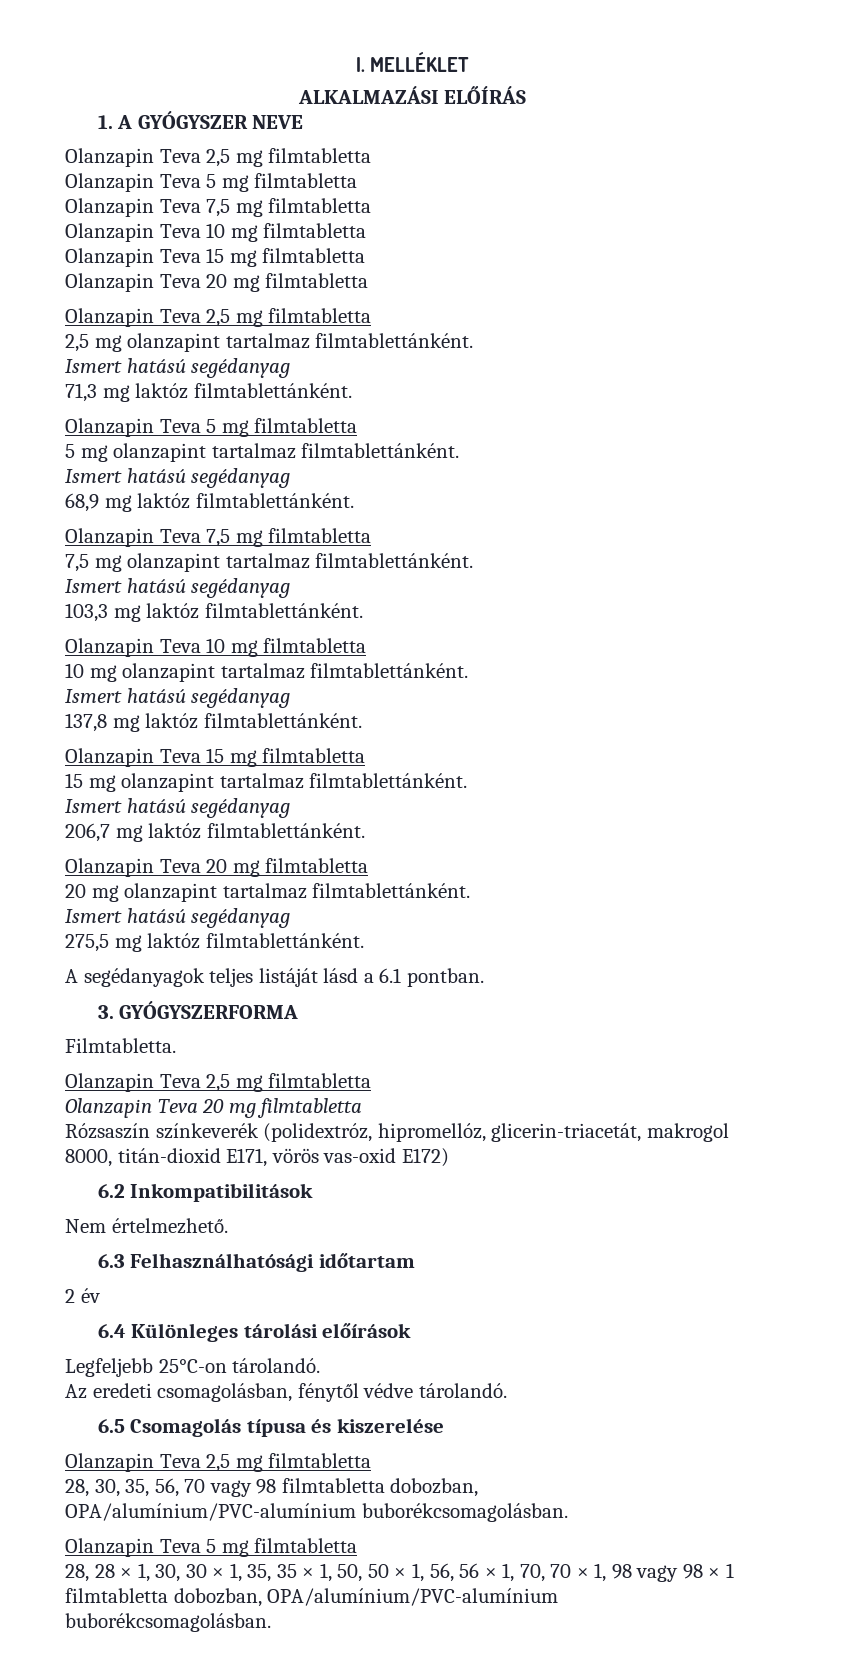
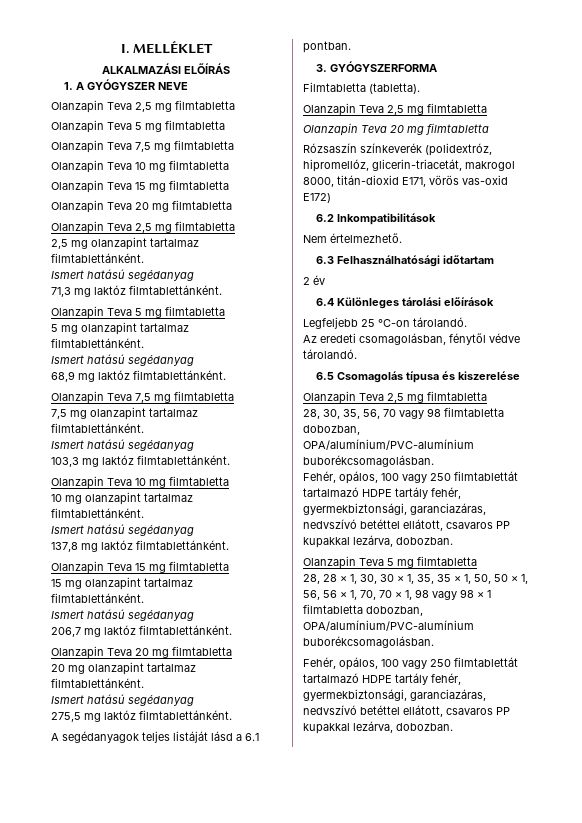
[65,1038,176,1053] Filmtabletta. -> [303,82,420,94] Filmtabletta (tabletta).
[158,1359,227,1373] 25°C-on -> [361,319,410,327] 25 °C-on
(568, 1512) none -> [303,471,518,484] [303,487,461,499] [303,503,486,515] [303,519,510,531] [303,535,453,548] // Fehér, opálos, 100 vagy 250 filmtablettát tartalmazó HDPE tartály fehér, gyermekbiztonsági, garanciazáras, nedvszívó betéttel ellátott, csavaros PP kupakkal lezárva, dobozban.
(271, 1622) none -> [303,657,518,670] [303,673,461,685] [303,689,486,701] [303,705,510,717] [303,721,453,734] // Fehér, opálos, 100 vagy 250 filmtablettát tartalmazó HDPE tartály fehér, gyermekbiztonsági, garanciazáras, nedvszívó betéttel ellátott, csavaros PP kupakkal lezárva, dobozban.

